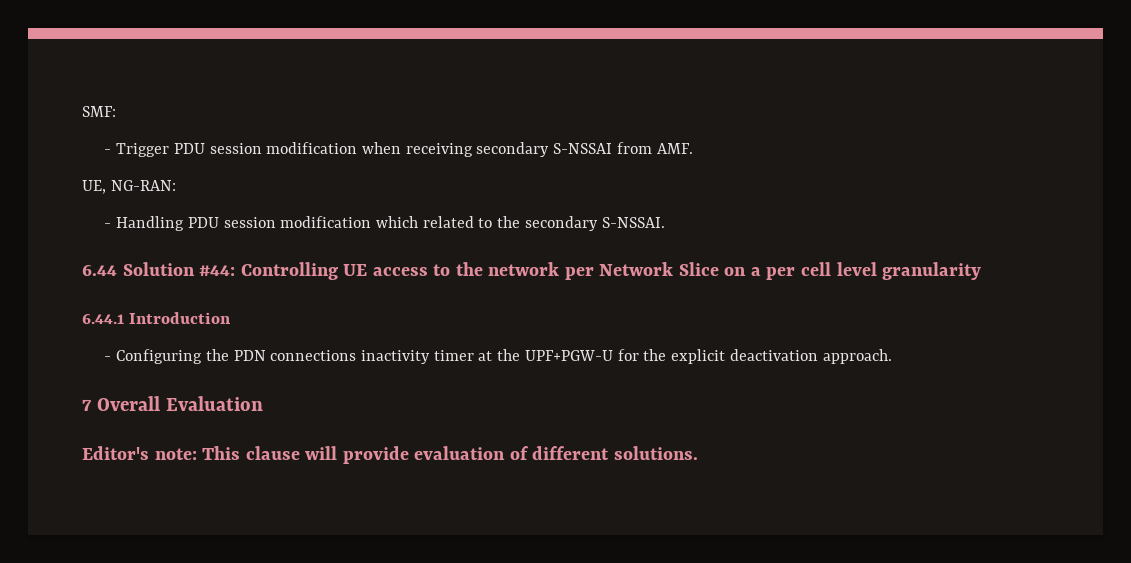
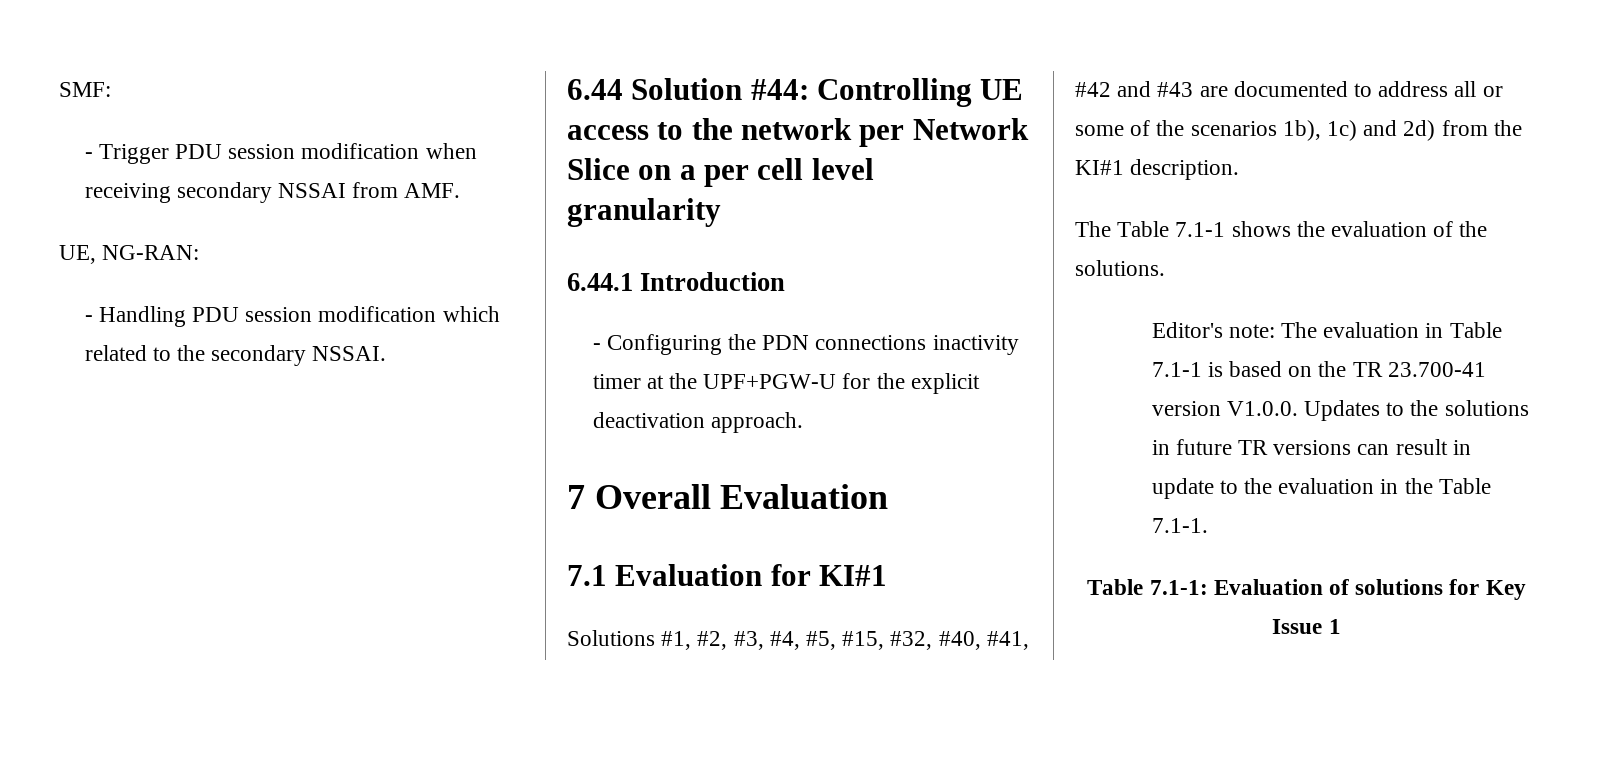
[553,143,613,154] S-NSSAI -> [277,183,346,198] NSSAI
[601,217,665,228] S-NSSAI. -> [312,346,387,361] NSSAI.
[82,446,698,464] Editor's note: This clause will provide evaluation of different solutions. -> [567,564,888,586] [567,630,1029,650] [1075,81,1503,97] [1075,120,1522,141] [1075,159,1240,180] [1075,221,1488,237] [1075,260,1165,276] [1151,322,1502,338] [1151,361,1486,377] [1151,400,1529,421] [1151,439,1471,455] [1151,478,1491,499] [1151,518,1208,533] [1087,579,1526,600] [1272,619,1341,634] 7.1 Evaluation for KI#1 // Solutions #1, #2, #3, #4, #5, #15, #32, #40, #41, #42 and #43 are documented to address all or some of the scenarios 1b), 1c) and 2d) from the KI#1 description. // The Table 7.1-1 shows the evaluation of the solutions. // Editor's note: The evaluation in Table 7.1-1 is based on the TR 23.700-41 version V1.0.0. Updates to the solutions in future TR versions can result in update to the evaluation in the Table 7.1-1. // Table 7.1-1: Evaluation of solutions for Key Issue 1

